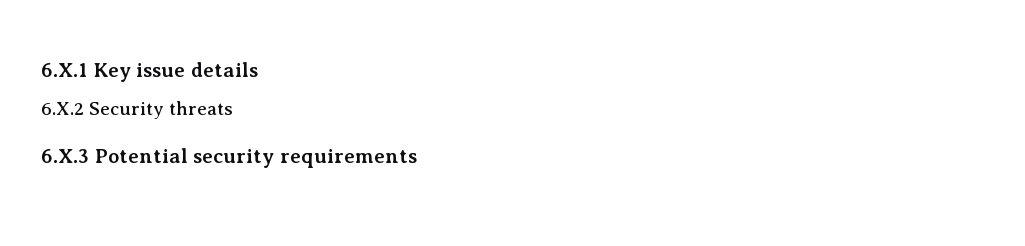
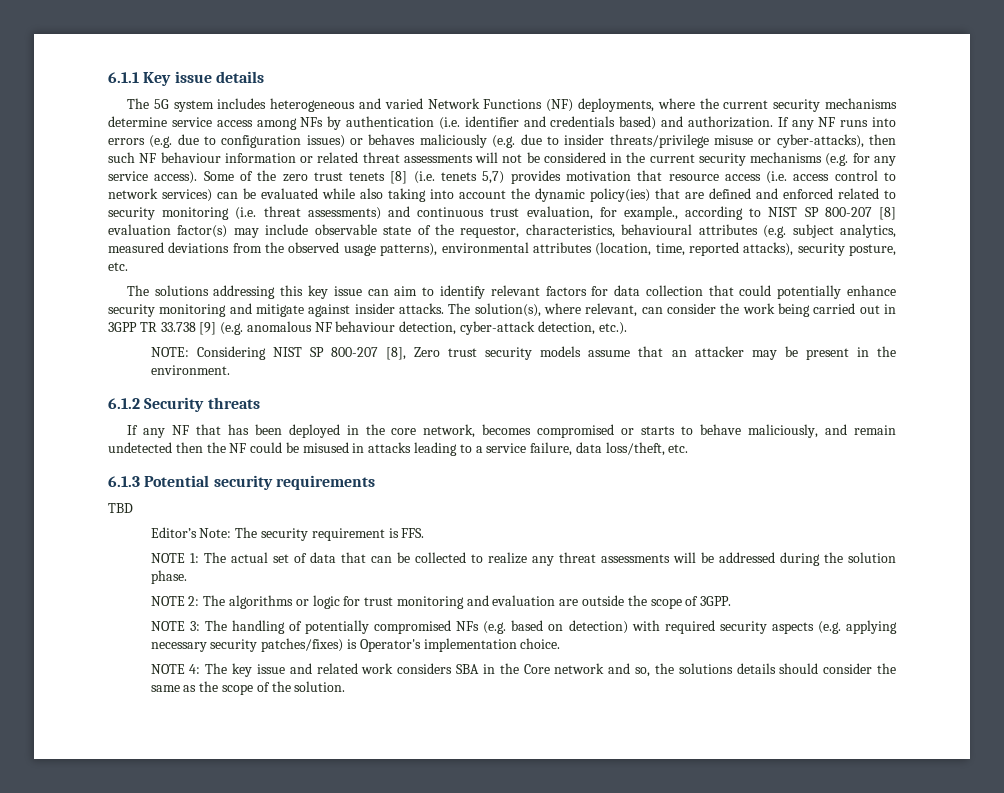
[41,63,87,77] 6.X.1 -> [108,72,139,83] 6.1.1
[41,101,234,119] [41,148,417,168] 6.X.2 Security threats // 6.X.3 Potential security requirements -> [126,98,897,112] [108,116,897,130] [108,134,897,148] [108,152,897,166] [108,170,896,184] [108,188,896,202] [108,206,896,220] [108,224,897,238] [108,242,897,256] [108,262,128,271] [126,285,897,299] [108,303,897,317] [108,321,627,335] [150,346,896,360] [150,365,230,375] [108,397,260,412] [126,424,896,438] [108,442,689,456] [108,475,375,490] [108,503,133,513] [150,527,425,541] [150,552,896,566] [150,570,187,584] [150,595,732,609] [150,620,897,634] [150,638,561,652] [150,663,896,677] [150,681,346,695] The 5G system includes heterogeneous and varied Network Functions (NF) deployments, where the current security mechanisms determine service access among NFs by authentication (i.e. identifier and credentials based) and authorization. If any NF runs into errors (e.g. due to configuration issues) or behaves maliciously (e.g. due to insider threats/privilege misuse or cyber-attacks), then such NF behaviour information or related threat assessments will not be considered in the current security mechanisms (e.g. for any service access). Some of the zero trust tenets [8] (i.e. tenets 5,7) provides motivation that resource access (i.e. access control to network services) can be evaluated while also taking into account the dynamic policy(ies) that are defined and enforced related to security monitoring (i.e. threat assessments) and continuous trust evaluation, for example., according to NIST SP 800-207 [8] evaluation factor(s) may include observable state of the requestor, characteristics, behavioural attributes (e.g. subject analytics, measured deviations from the observed usage patterns), environmental attributes (location, time, reported attacks), security posture, etc. // The solutions addressing this key issue can aim to identify relevant factors for data collection that could potentially enhance security monitoring and mitigate against insider attacks. The solution(s), where relevant, can consider the work being carried out in 3GPP TR 33.738 [9] (e.g. anomalous NF behaviour detection, cyber-attack detection, etc.). // NOTE: Considering NIST SP 800-207 [8], Zero trust security models assume that an attacker may be present in the environment. // 6.1.2 Security threats // If any NF that has been deployed in the core network, becomes compromised or starts to behave maliciously, and remain undetected then the NF could be misused in attacks leading to a service failure, data loss/theft, etc. // 6.1.3 Potential security requirements // TBD // Editor’s Note: The security requirement is FFS. // NOTE 1: The actual set of data that can be collected to realize any threat assessments will be addressed during the solution phase. // NOTE 2: The algorithms or logic for trust monitoring and evaluation are outside the scope of 3GPP. // NOTE 3: The handling of potentially compromised NFs (e.g. based on detection) with required security aspects (e.g. applying necessary security patches/fixes) is Operator's implementation choice. // NOTE 4: The key issue and related work considers SBA in the Core network and so, the solutions details should consider the same as the scope of the solution.

